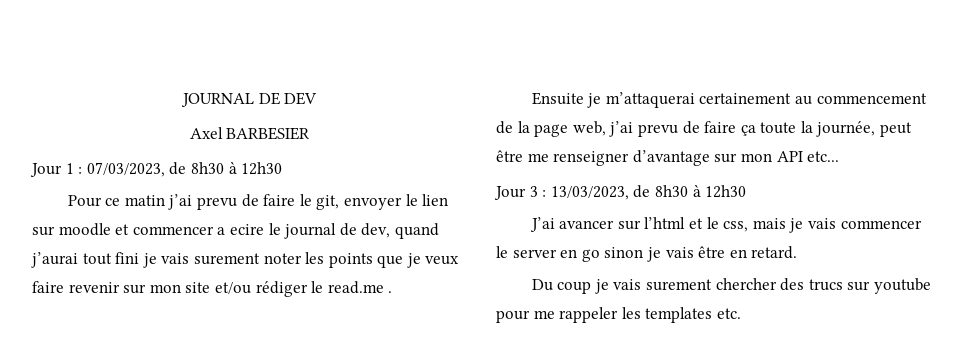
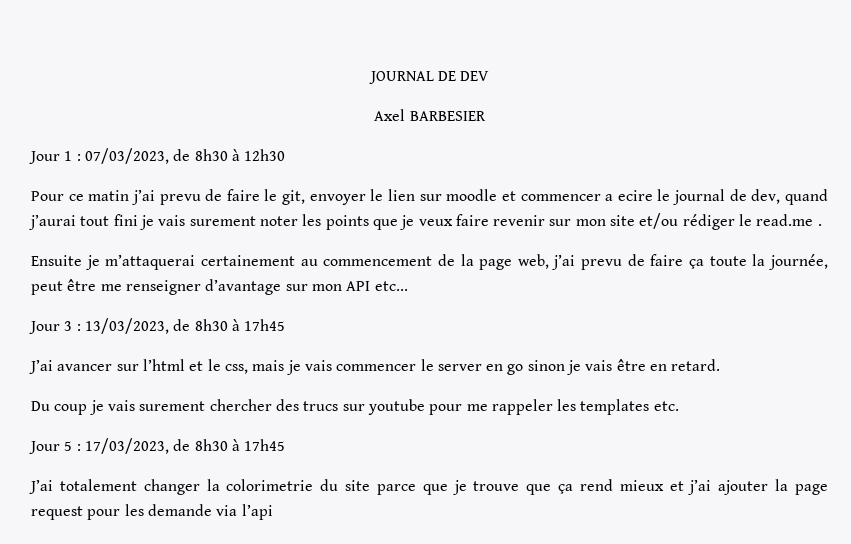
[705,185,747,198] 12h30 -> [244,319,286,331] 17h45
(741, 313) none -> [29,438,286,454] [29,479,829,495] [31,504,273,520] // Jour 5 : 17/03/2023, de 8h30 à 17h45 // J’ai totalement changer la colorimetrie du site parce que je trouve que ça rend mieux et j’ai ajouter la page request pour les demande via l’api

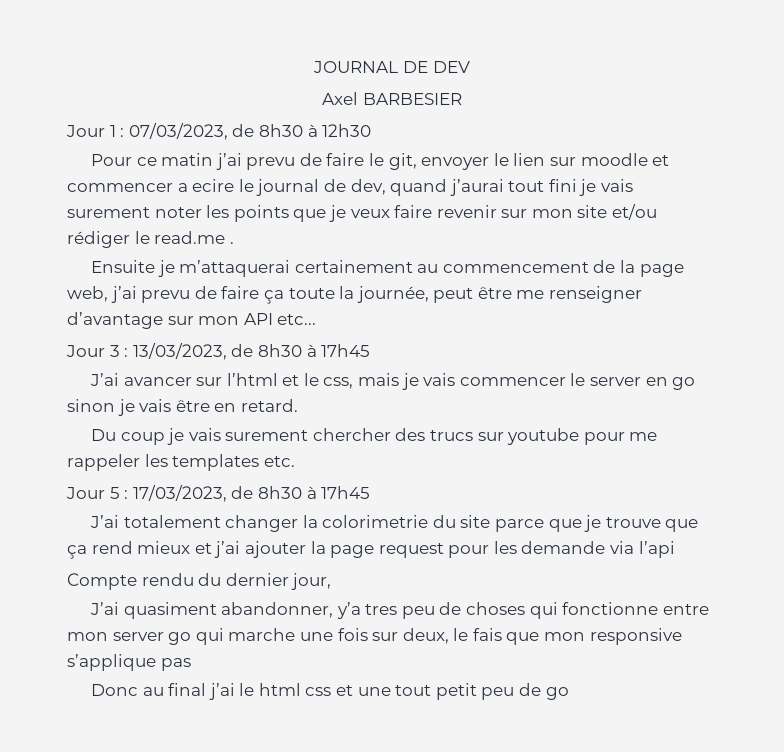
(273, 512) none -> [67,573,332,590] [89,602,709,619] [67,628,682,645] [67,654,191,671] [90,683,569,700] // Compte rendu du dernier jour, // J’ai quasiment abandonner, y’a tres peu de choses qui fonctionne entre mon server go qui marche une fois sur deux, le fais que mon responsive s’applique pas // Donc au final j’ai le html css et une tout petit peu de go

